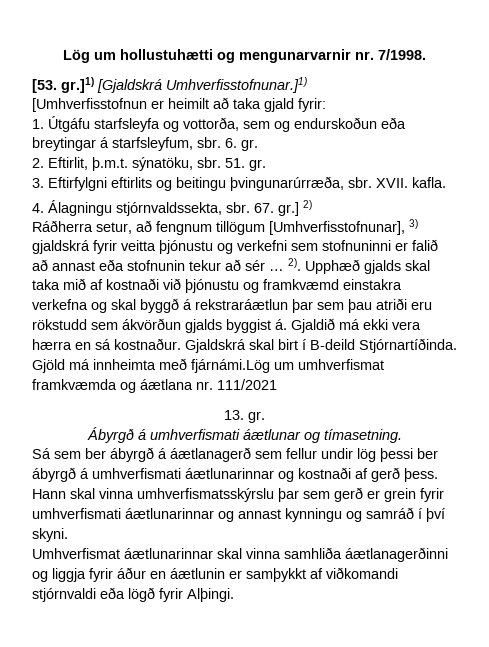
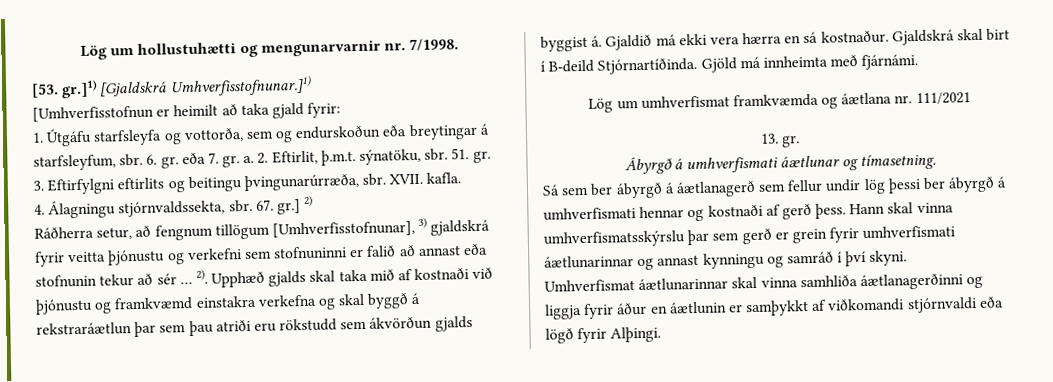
(258, 145) // -> [181,152,255,168] eða 7. gr. a.
[191,359,270,373] fjárnámi.Lög -> [861,53,919,71] [588,98,614,113] fjárnámi. // Lög
[185,468,274,479] áætlunarinnar -> [639,206,685,218] hennar

